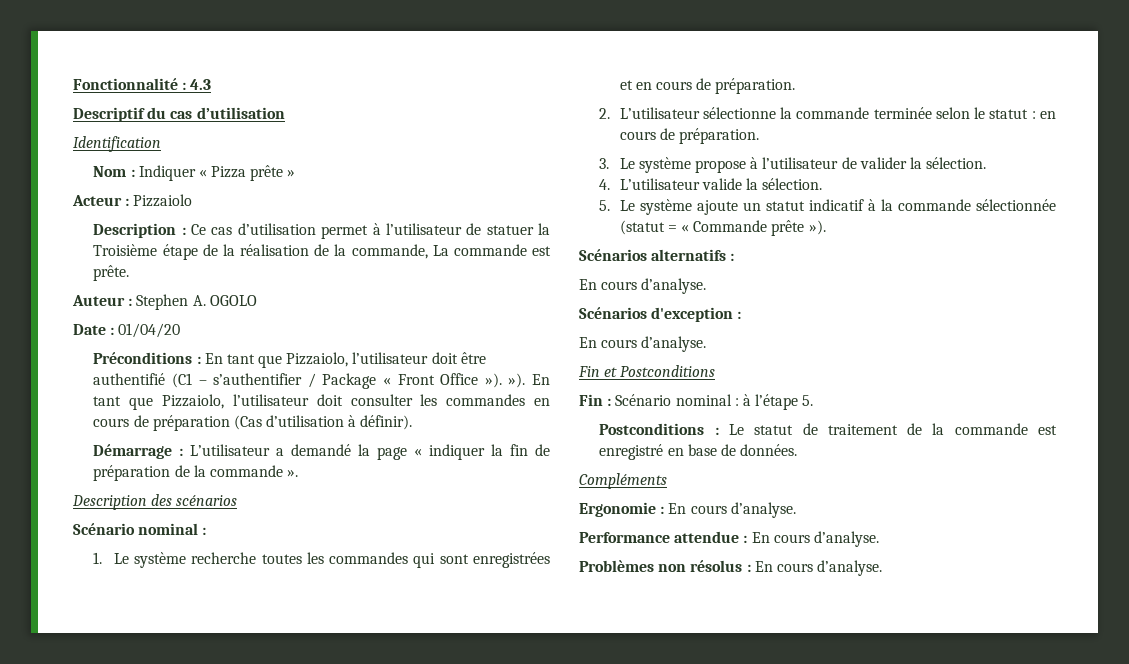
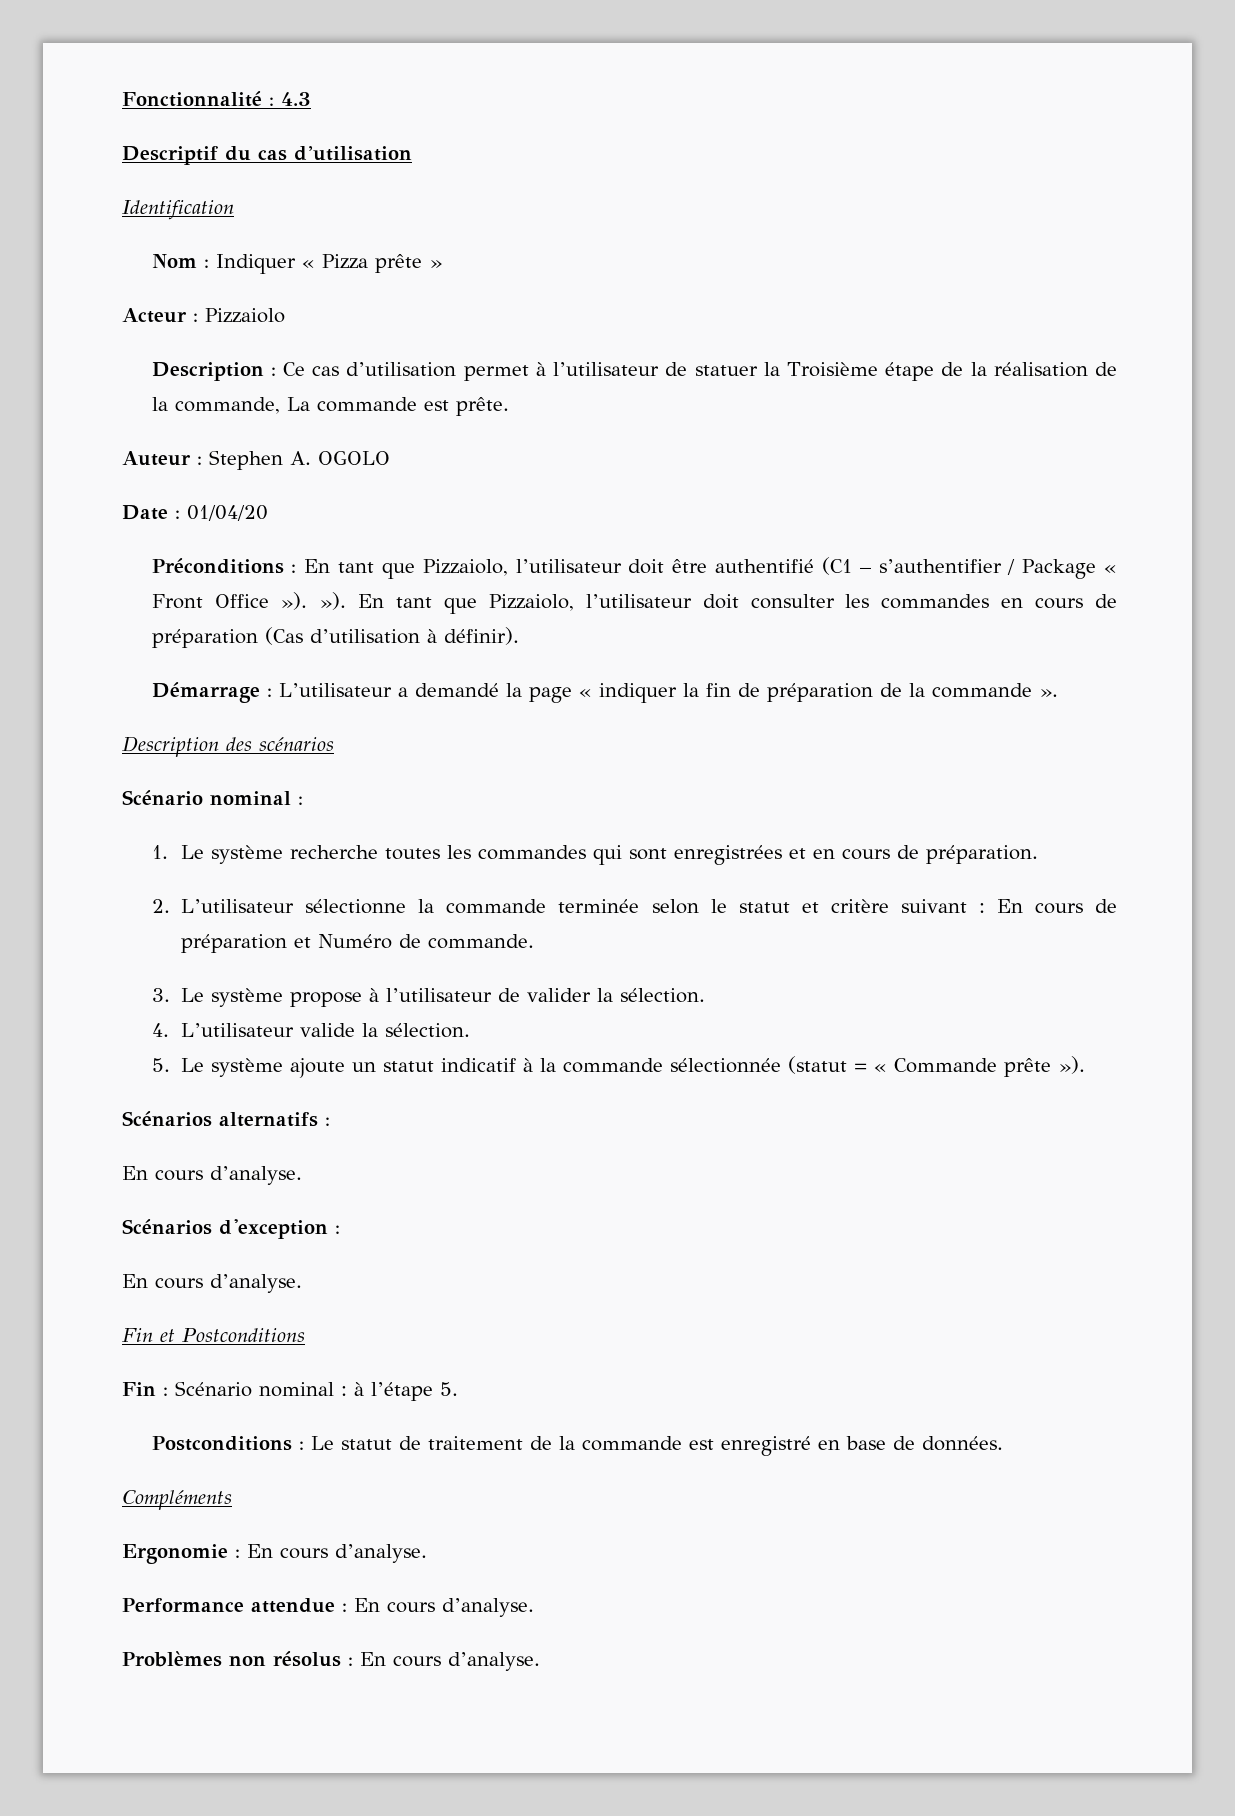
[1031,111,1056,119] [619,128,760,144] : en cours de préparation. -> [801,899,1118,914] [181,934,535,953] et critère suivant : En cours de préparation et Numéro de commande.

